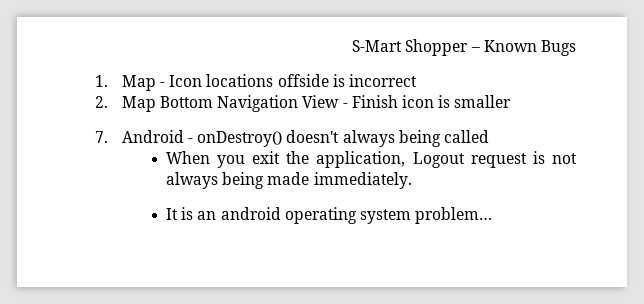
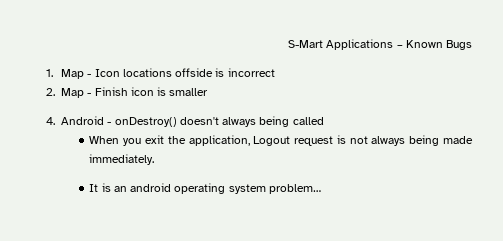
[405,39,469,56] Shopper -> [326,39,394,50] Applications
[160,95,340,112] Bottom Navigation View -> (85, 93) none
[94,131,108,143] 7. -> [46,117,56,125] 4.

